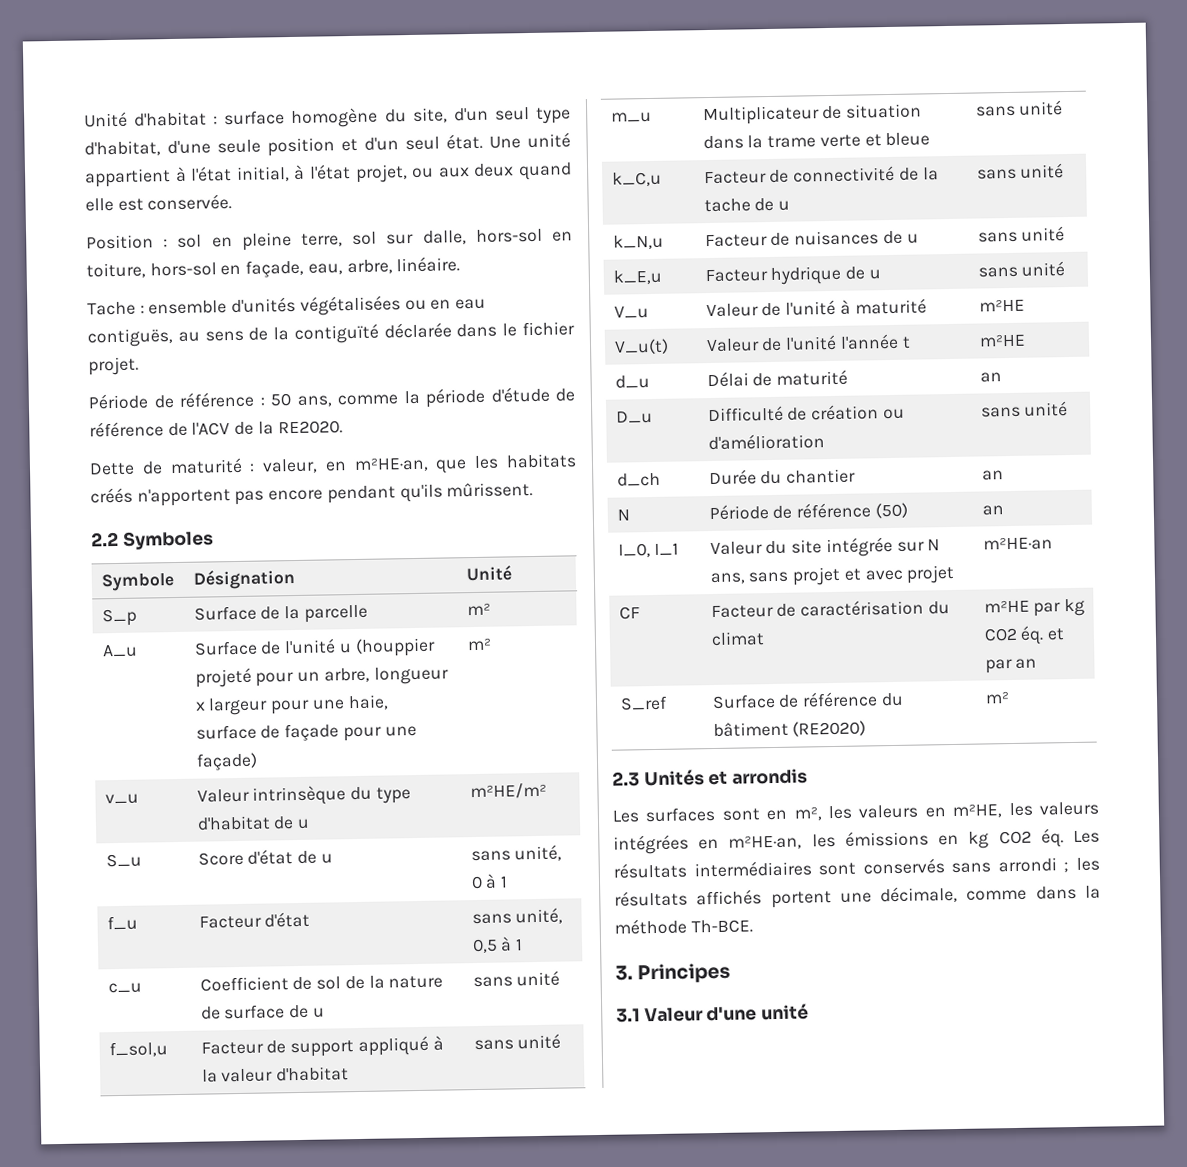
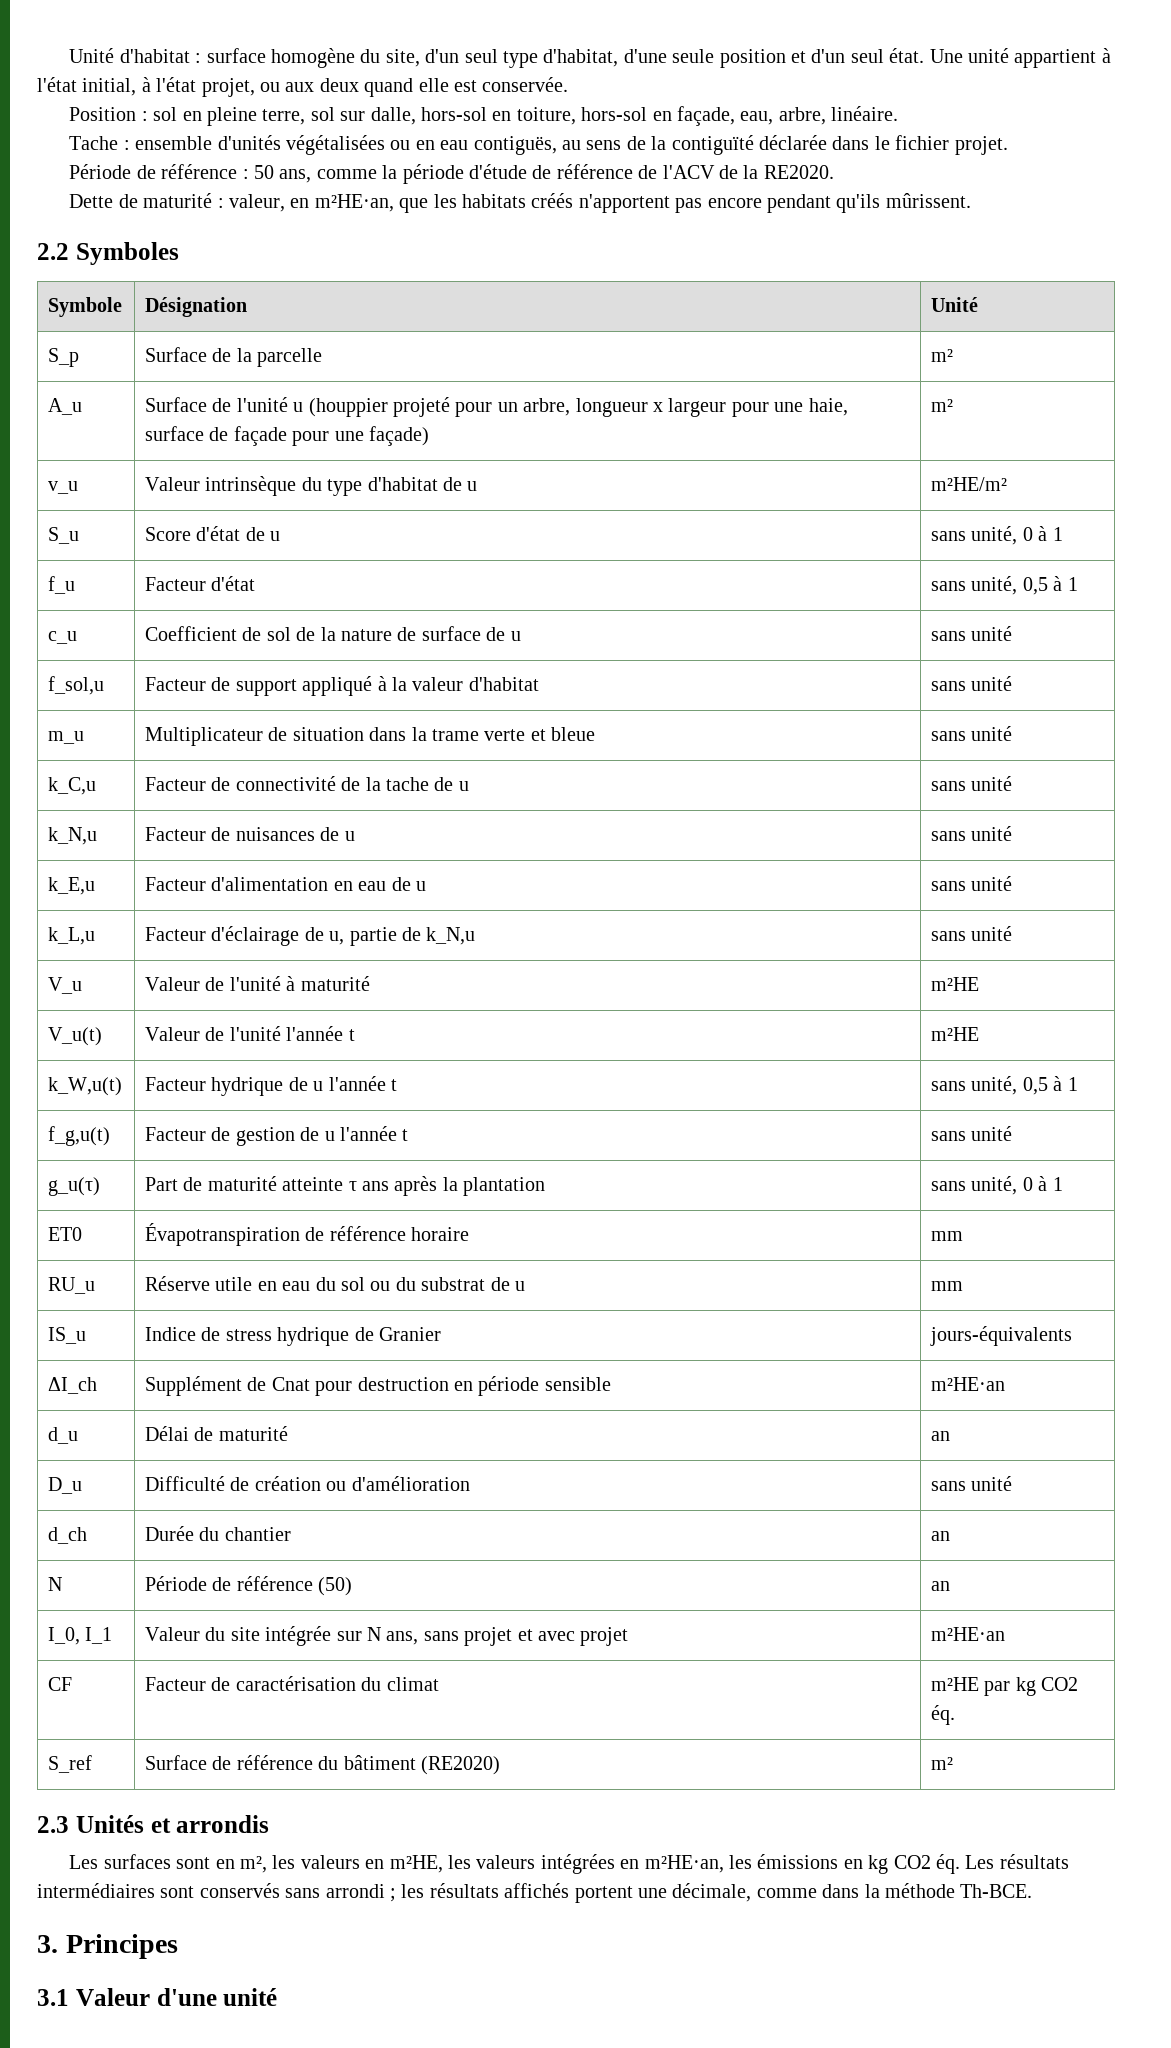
[770,265,881,285] [977,261,1066,278] hydrique de u | sans unité -> [211,877,427,891] [931,876,1013,891] [48,927,96,945] [145,926,476,946] [931,926,1013,941] d'alimentation en eau de u | sans unité // k_L,u | Facteur d'éclairage de u, partie de k_N,u | sans unité
(1026, 340) none -> [48,1077,123,1096] [145,1076,398,1096] [931,1076,1078,1095] [48,1126,111,1146] [145,1126,409,1146] [931,1126,1013,1141] [48,1177,101,1196] [145,1176,546,1196] [931,1176,1063,1195] [48,1227,83,1241] [145,1223,470,1246] [931,1231,964,1241] [48,1277,96,1294] [145,1276,526,1291] [931,1281,964,1291] [48,1327,87,1344] [145,1327,442,1346] [930,1326,1073,1346] [48,1377,98,1394] [145,1376,611,1396] [931,1377,1006,1391] // k_W,u(t) | Facteur hydrique de u l'année t | sans unité, 0,5 à 1 // f_g,u(t) | Facteur de gestion de u l'année t | sans unité // g_u(τ) | Part de maturité atteinte τ ans après la plantation | sans unité, 0 à 1 // ET0 | Évapotranspiration de référence horaire | mm // RU_u | Réserve utile en eau du sol ou du substrat de u | mm // IS_u | Indice de stress hydrique de Granier | jours-équivalents // ΔI_ch | Supplément de Cnat pour destruction en période sensible | m²HE·an
[1047,628,1066,641] [984,658,1038,674] et par an -> (956, 1715) none

